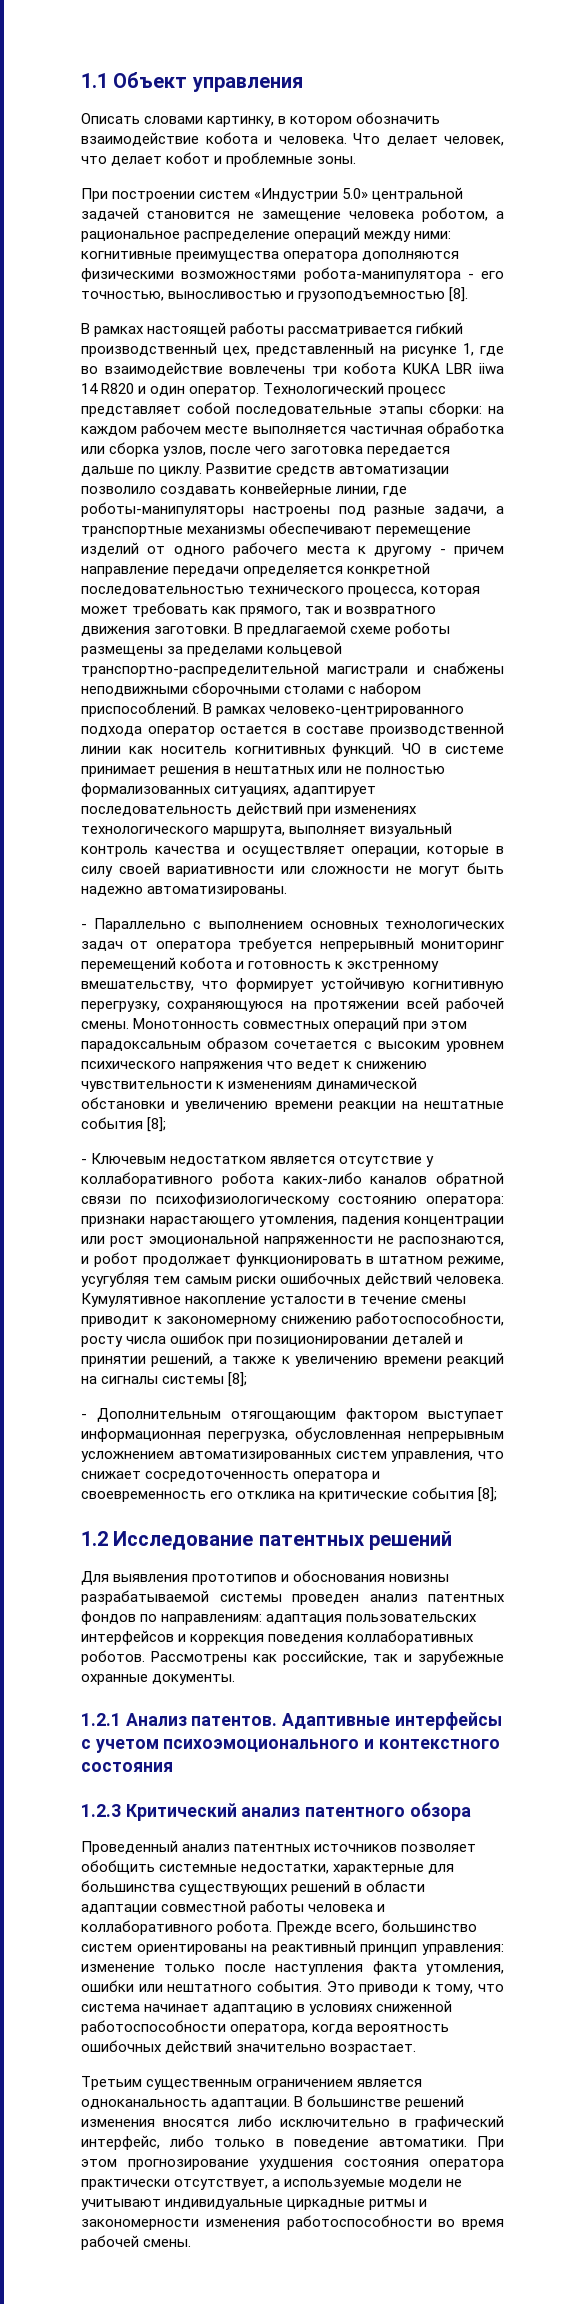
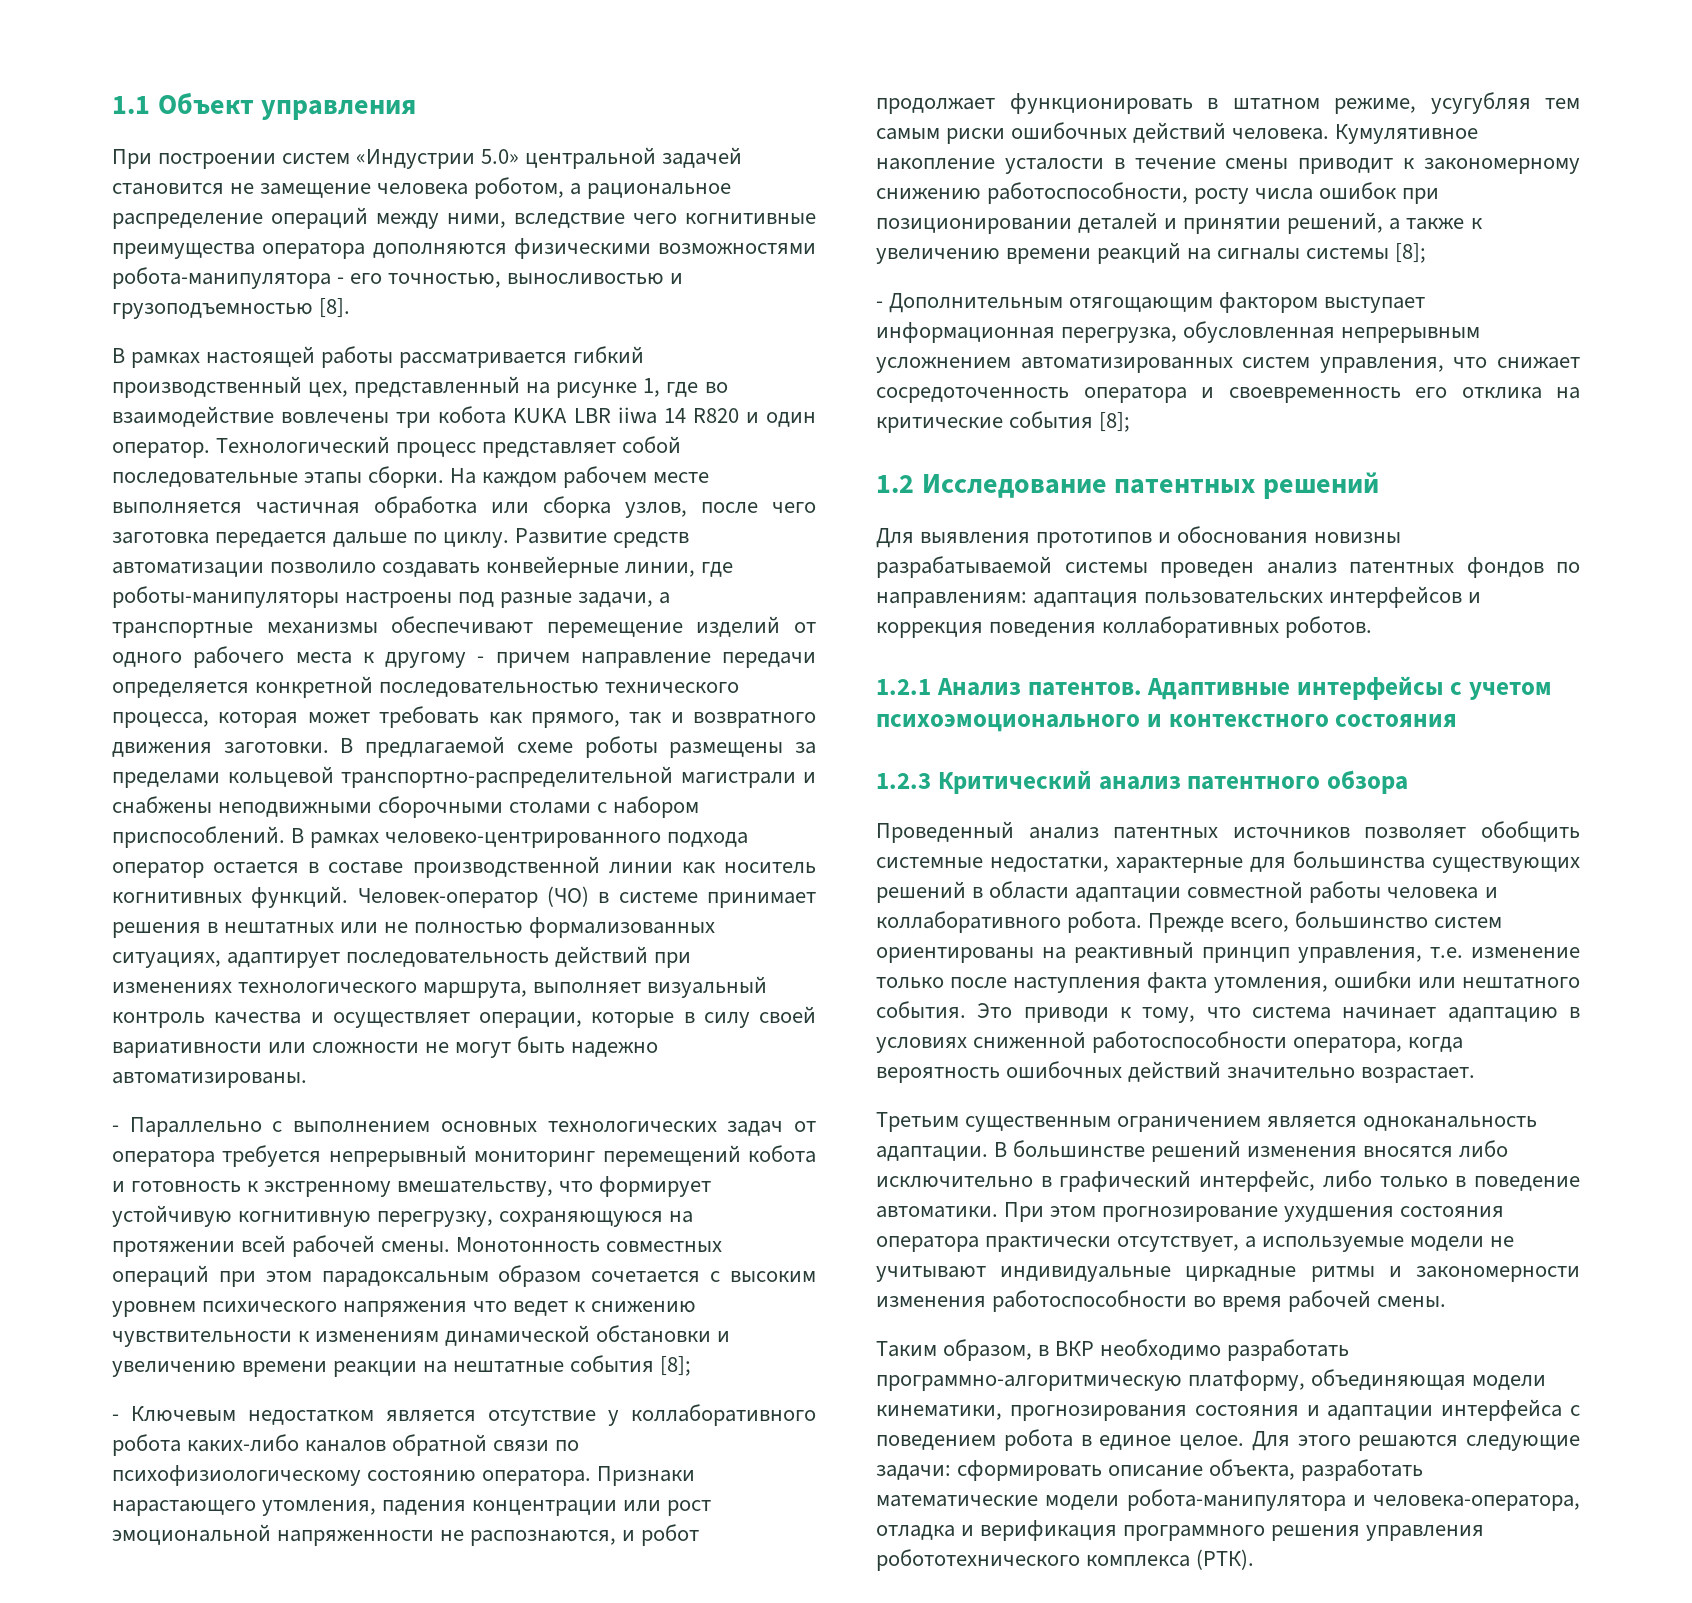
[81,112,441,127] [81,132,504,146] [81,152,357,167] // Описать словами картинку, в котором обозначить взаимодействие кобота и человека. Что делает человек, что делает кобот и проблемные зоны. -> (417, 110) none
[414,231,452,239] ними: -> [447,213,677,228] ними, вследствие чего
[428,402,504,417] сборки: на -> [368,466,477,488] сборки. На
[402,743,422,754] ЧО -> [357,886,589,908] Человек-оператор (ЧО)
[426,1196,504,1207] [81,1216,145,1227] оператора: признаки -> [482,1466,696,1486] оператора. Признаки
[151,1650,504,1665] [81,1674,236,1685] Рассмотрены как российские, так и зарубежные охранные документы. -> (1373, 627) none
[422,1944,504,1955] управления: -> [1298,947,1463,963] управления, т.е.
(192, 2243) none -> [876,1339,1350,1361] [876,1369,1547,1391] [876,1399,1580,1421] [876,1429,1580,1451] [876,1459,1424,1481] [876,1489,1580,1511] [876,1520,1485,1541] [876,1549,1255,1571] // Таким образом, в ВКР необходимо разработать программно-алгоритмическую платформу, объединяющая модели кинематики, прогнозирования состояния и адаптации интерфейса с поведением робота в единое целое. Для этого решаются следующие задачи: сформировать описание объекта, разработать математические модели робота-манипулятора и человека-оператора, отладка и верификация программного решения управления робототехнического комплекса (РТК).

